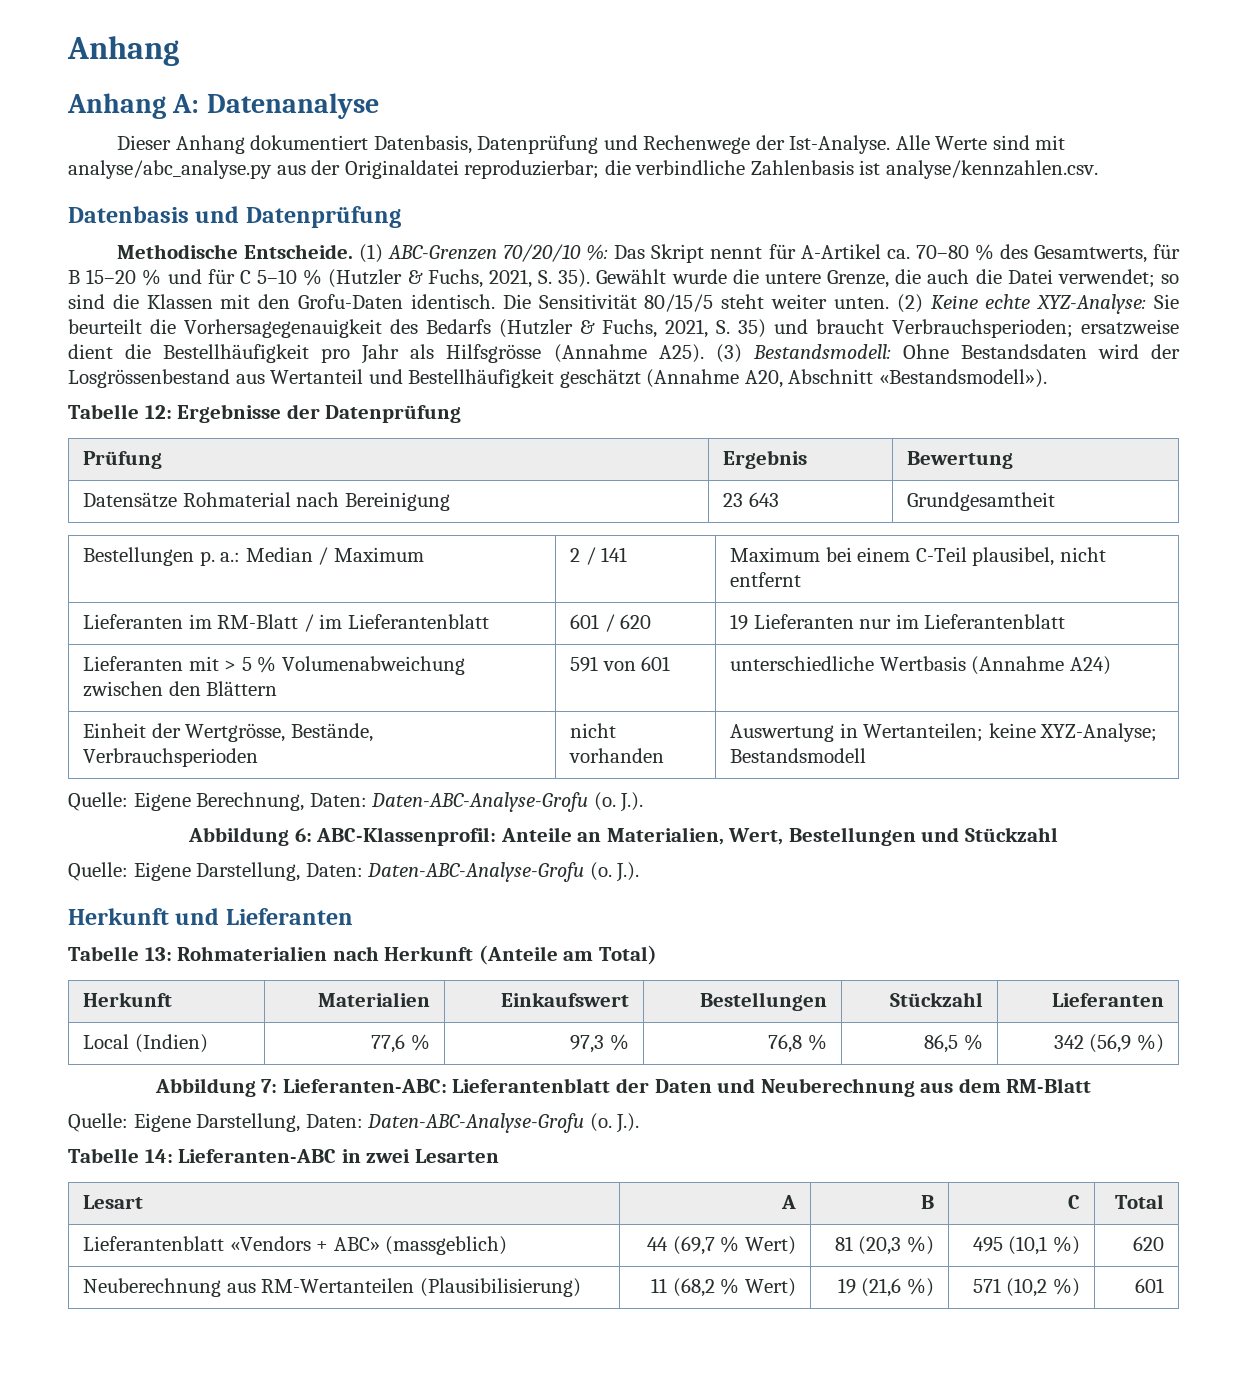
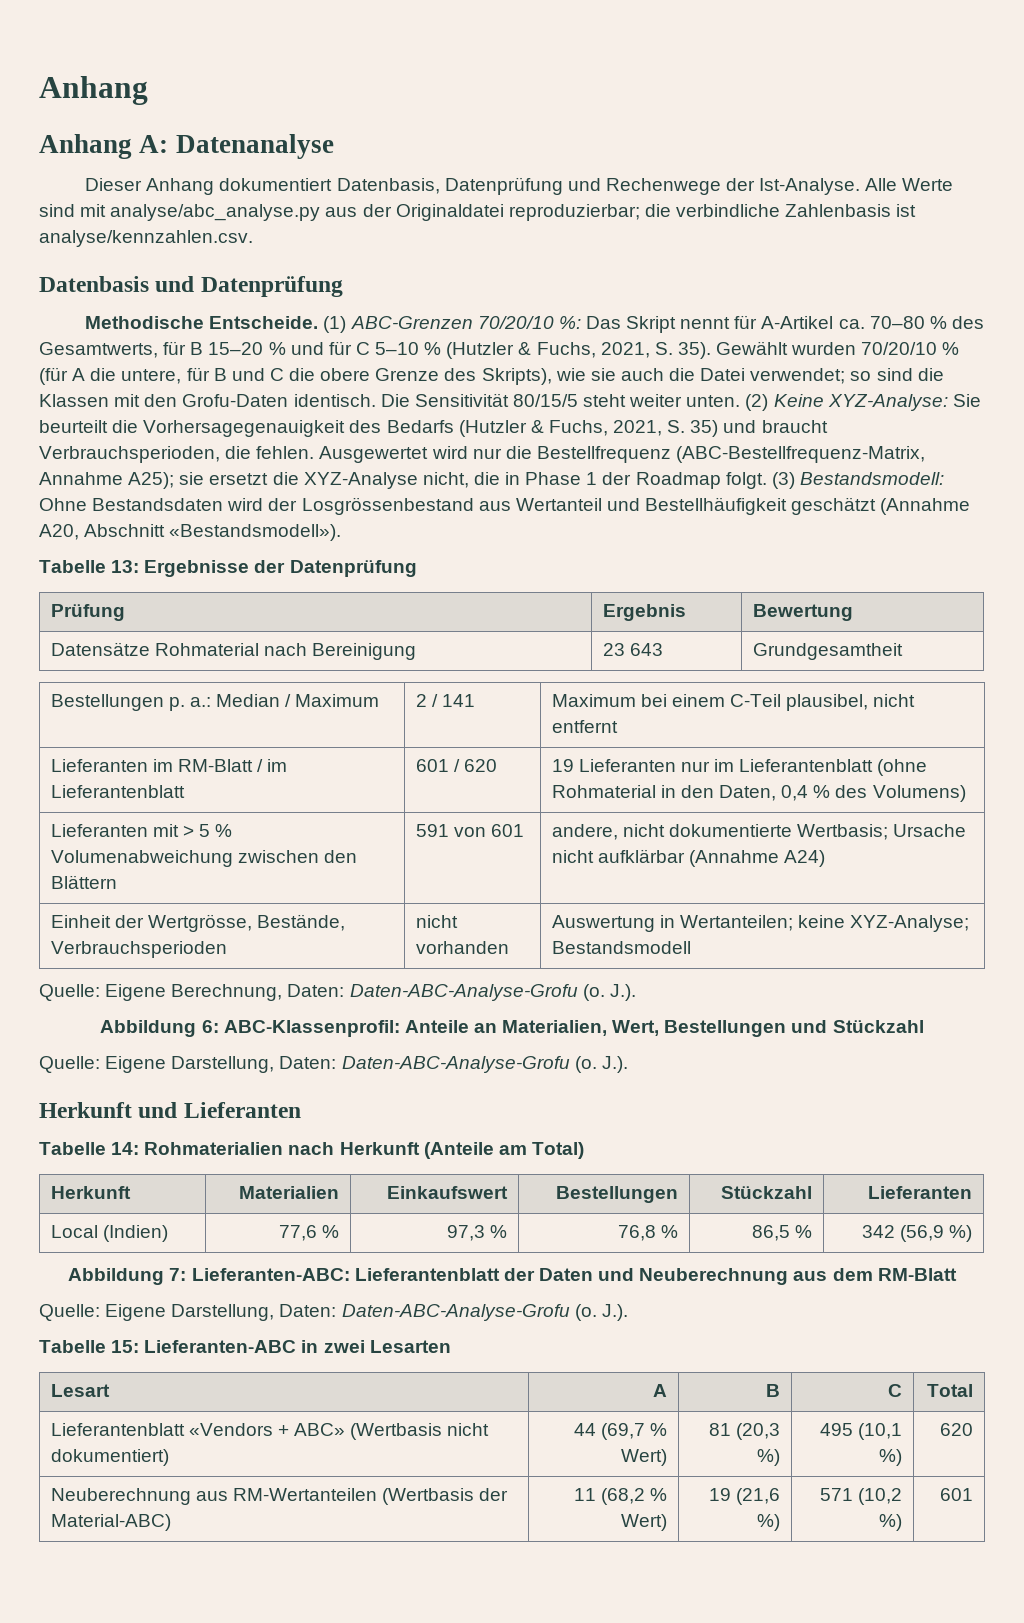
[671,269,922,288] wurde die untere Grenze, die -> [791,342,960,355] [39,367,616,385] wurden 70/20/10 % (für A die untere, für B und C die obere Grenze des Skripts), wie sie
[985,294,1031,309] echte -> (824, 400) none
[892,319,1179,338] [68,344,704,364] Verbrauchsperioden; ersatzweise dient die Bestellhäufigkeit pro Jahr als Hilfsgrösse (Annahme A25). -> [39,446,926,463] [39,472,767,489] Verbrauchsperioden, die fehlen. Ausgewertet wird nur die Bestellfrequenz (ABC-Bestellfrequenz-Matrix, Annahme A25); sie ersetzt die XYZ-Analyse nicht, die in Phase 1 der Roadmap folgt.
[144,405,172,419] 12: -> [111,560,140,573] 13:
(1066, 621) none -> [877,759,928,776] [551,785,966,802] (ohne Rohmaterial in den Daten, 0,4 % des Volumens)
[730,656,966,671] unterschiedliche Wertbasis -> [551,824,967,840] [551,849,685,863] andere, nicht dokumentierte Wertbasis; Ursache nicht aufklärbar
[144,947,172,961] 13: -> [111,1142,140,1155] 14:
[144,1149,173,1163] 14: -> [111,1340,140,1353] 15:
[385,1236,508,1255] (massgeblich) -> [350,1423,490,1440] [50,1449,169,1466] (Wertbasis nicht dokumentiert)
[419,1278,581,1297] (Plausibilisierung) -> [382,1488,509,1505] [50,1514,171,1531] (Wertbasis der Material-ABC)

